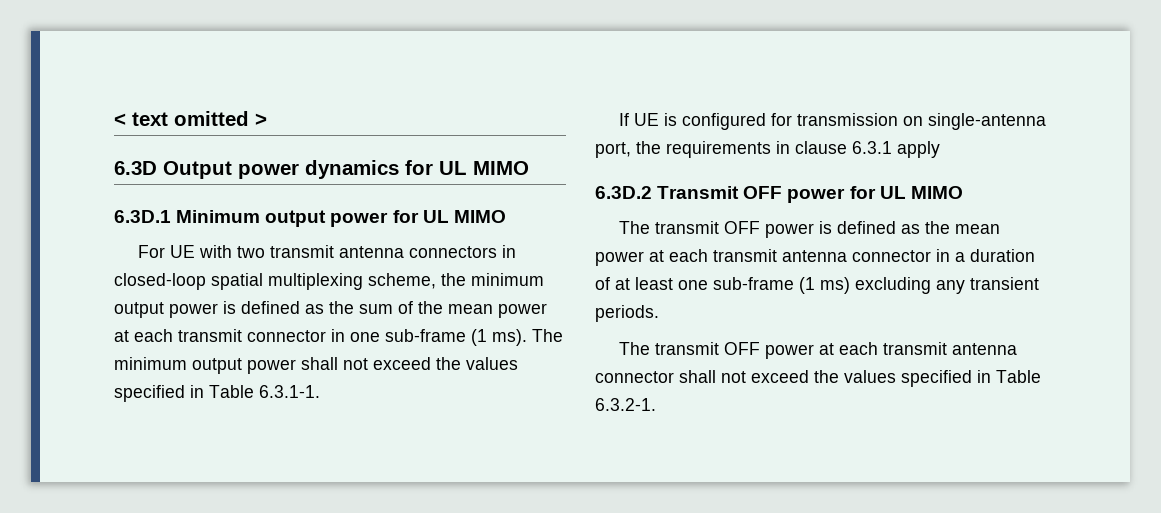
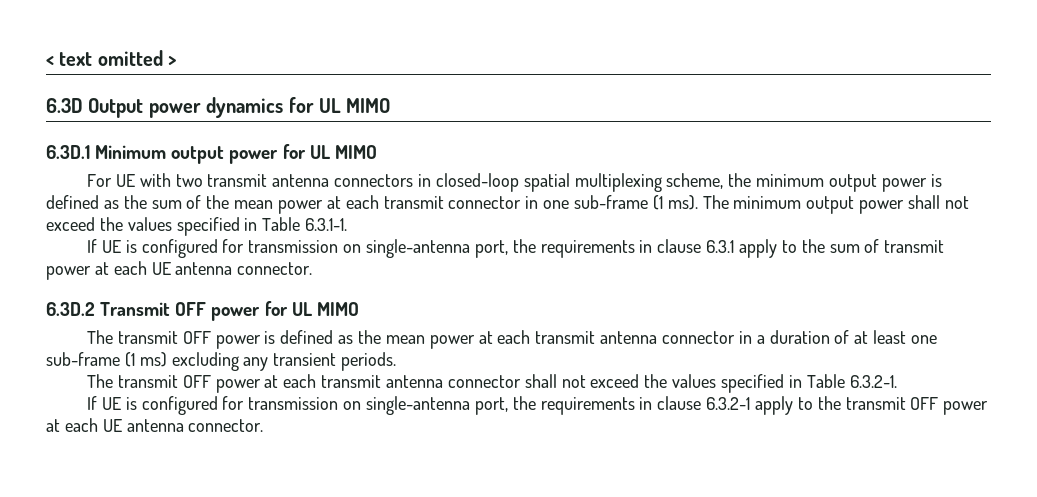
(940, 149) none -> [781,239,945,253] [46,261,313,280] to the sum of transmit power at each UE antenna connector.
(656, 404) none -> [86,396,989,415] [46,418,264,432] // If UE is configured for transmission on single-antenna port, the requirements in clause 6.3.2-1 apply to the transmit OFF power at each UE antenna connector.

